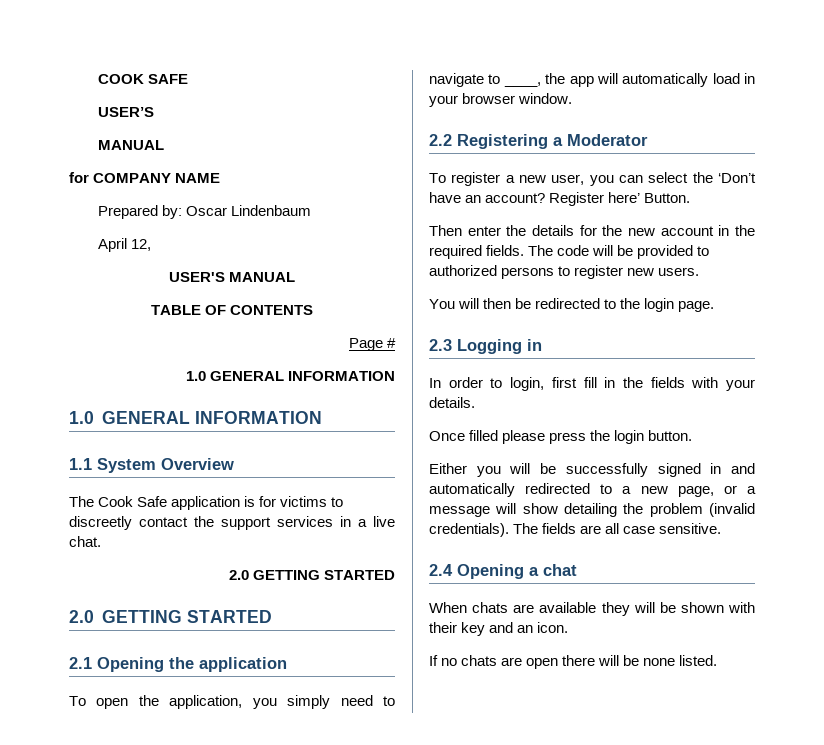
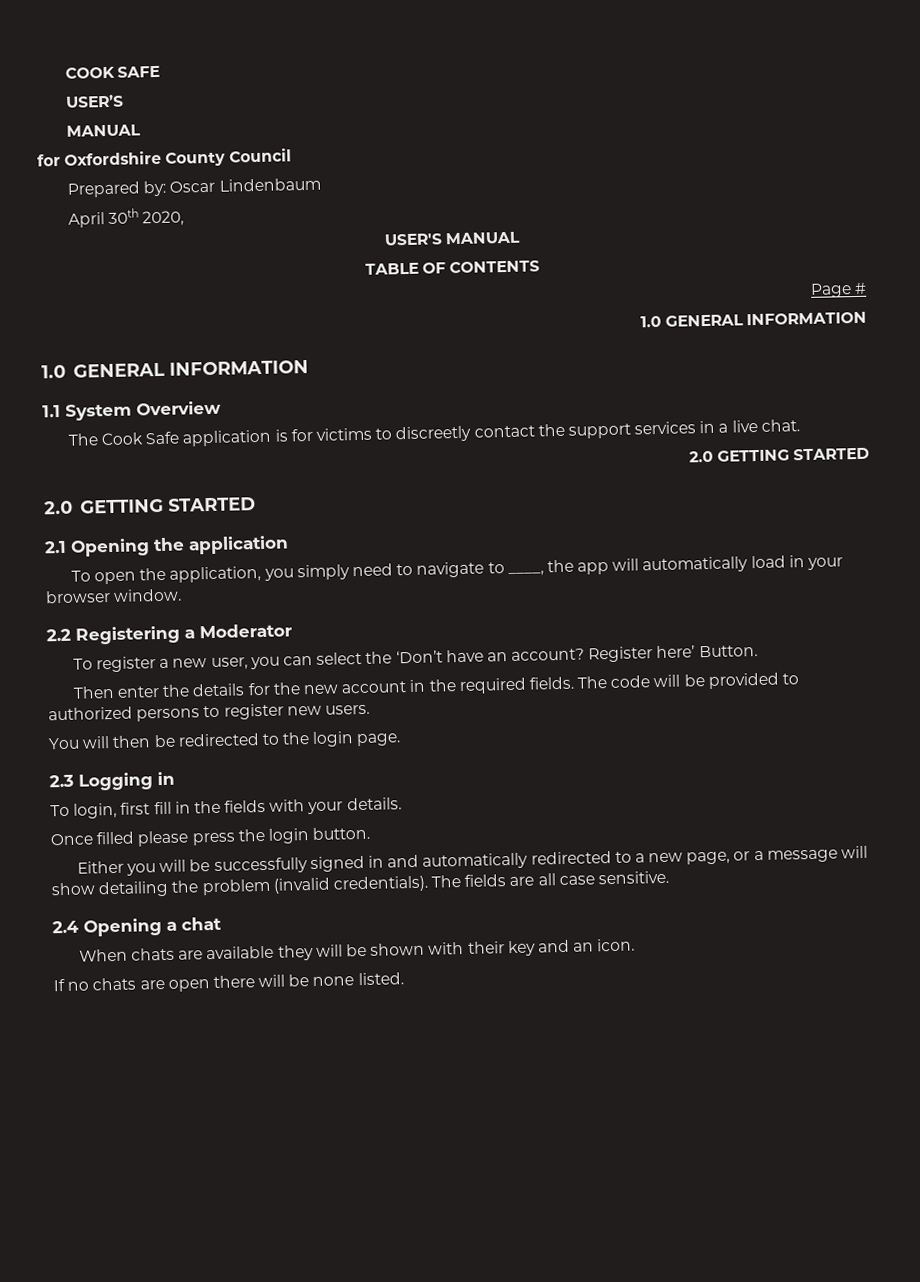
[93,173,221,183] COMPANY NAME -> [64,148,292,167] Oxfordshire County Council
[131,239,152,251] 12, -> [108,208,185,227] 30th 2020,
[429,377,503,388] In order to -> [50,804,70,817] To

